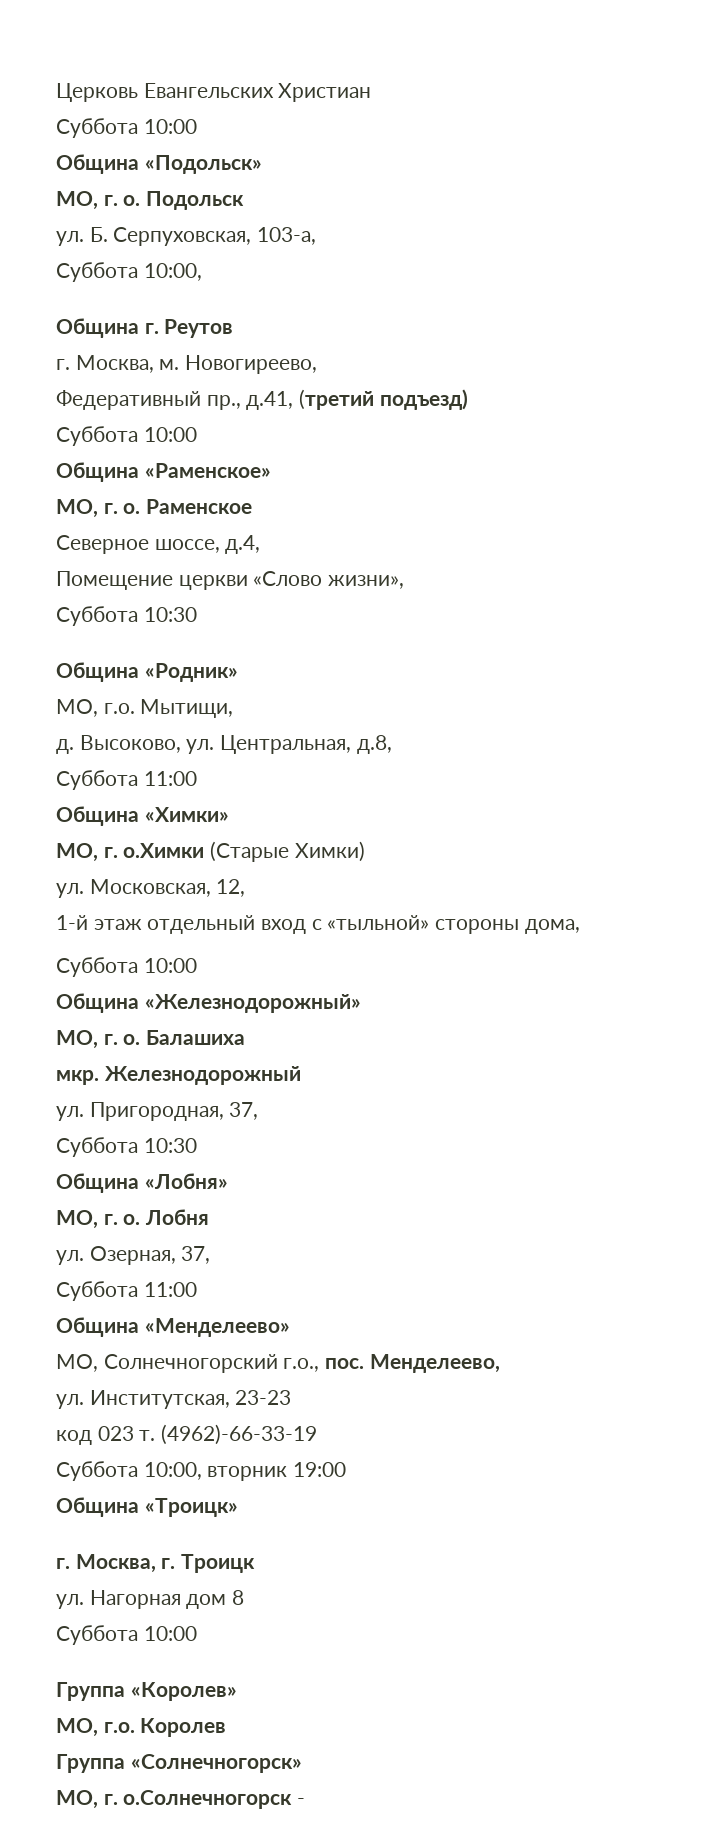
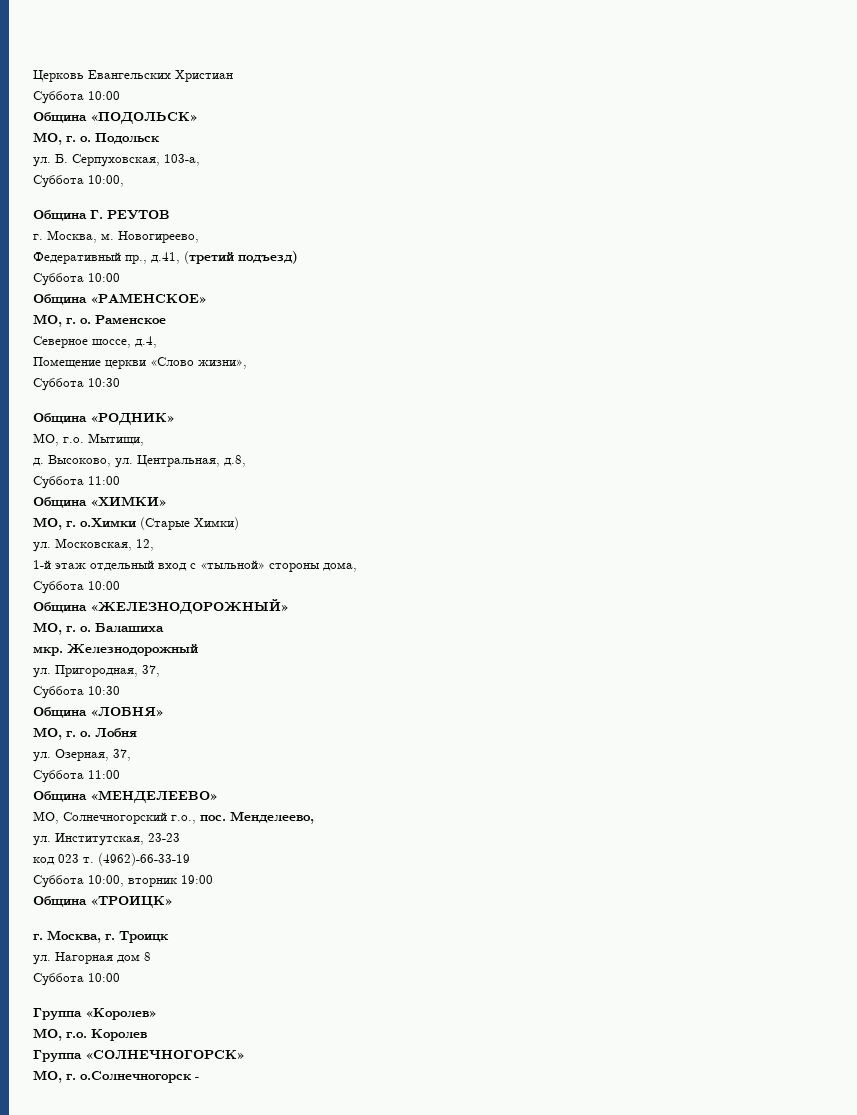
[144,155,262,174] «Подольск» -> [90,111,198,124] «ПОДОЛЬСК»
[144,319,234,338] г. Реутов -> [90,210,170,220] Г. РЕУТОВ
[144,463,271,478] «Раменское» -> [90,293,207,303] «РАМЕНСКОЕ»
[144,663,238,682] «Родник» -> [90,412,175,425] «РОДНИК»
[144,807,229,822] «Химки» -> [90,496,167,506] «ХИМКИ»
[144,994,361,1013] «Железнодорожный» -> [90,599,289,614] «ЖЕЛЕЗНОДОРОЖНЫЙ»
[144,1173,228,1189] «Лобня» -> [90,706,164,717] «ЛОБНЯ»
[144,1318,290,1337] «Менделеево» -> [90,790,218,803] «МЕНДЕЛЕЕВО»
[144,1498,238,1517] «Троицк» -> [90,895,173,908] «ТРОИЦК»
[130,1754,302,1773] «Солнечногорск» -> [85,1049,245,1060] «СОЛНЕЧНОГОРСК»

